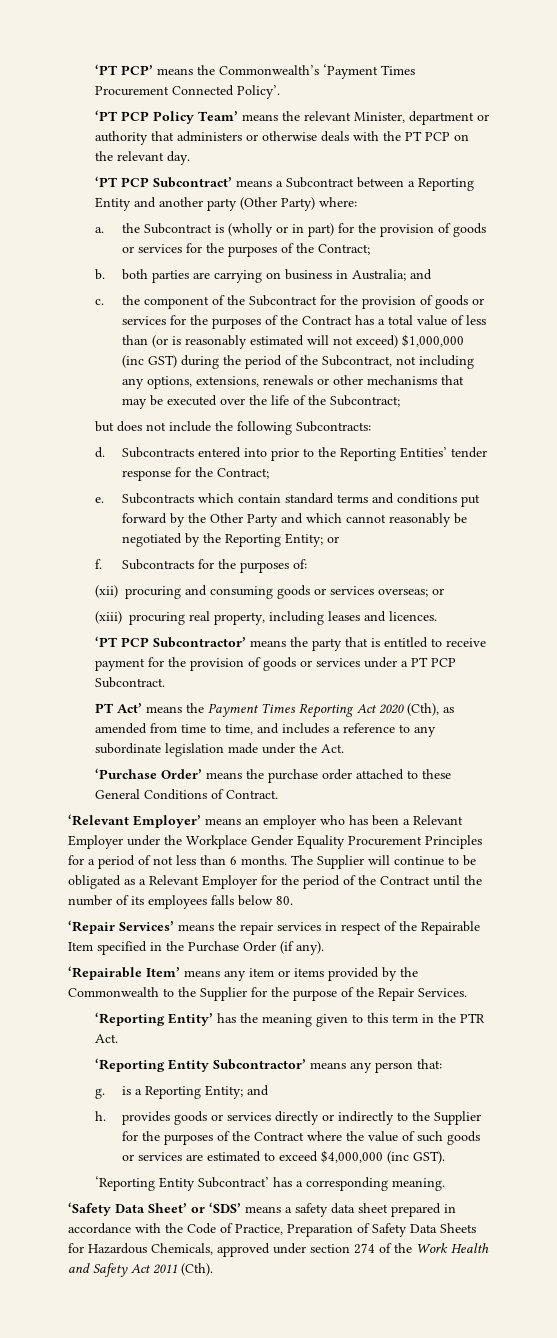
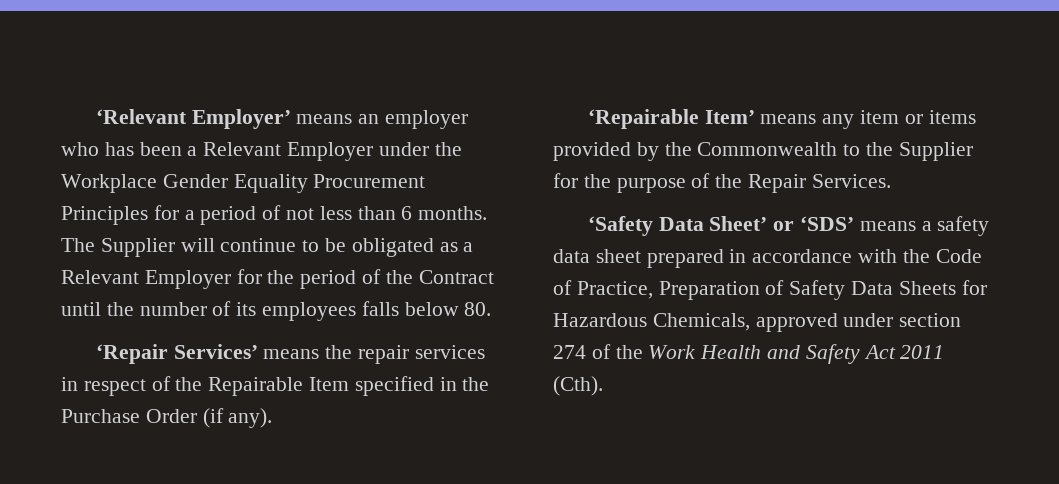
[94,64,415,79] [94,85,280,99] [94,110,489,125] [94,131,469,145] [94,151,190,165] [94,176,474,191] [94,197,357,211] [94,223,486,237] [121,243,370,257] [94,269,432,283] [94,295,484,309] [121,315,486,329] [121,334,464,349] [121,355,474,369] [121,375,464,389] [121,395,400,409] [94,421,371,435] [94,447,487,461] [121,467,269,481] [94,493,480,507] [121,513,467,527] [121,533,339,547] [94,559,307,573] [94,585,444,599] [94,611,437,625] [94,636,486,651] [94,657,456,671] [94,677,165,688] [94,703,454,718] [94,723,436,737] [94,743,344,757] [94,768,451,783] [94,789,278,800] ‘PT PCP’ means the Commonwealth’s ‘Payment Times Procurement Connected Policy’. // ‘PT PCP Policy Team’ means the relevant Minister, department or authority that administers or otherwise deals with the PT PCP on the relevant day. // ‘PT PCP Subcontract’ means a Subcontract between a Reporting Entity and another party (Other Party) where: // a. the Subcontract is (wholly or in part) for the provision of goods or services for the purposes of the Contract; // b. both parties are carrying on business in Australia; and // c. the component of the Subcontract for the provision of goods or services for the purposes of the Contract has a total value of less than (or is reasonably estimated will not exceed) $1,000,000 (inc GST) during the period of the Subcontract, not including any options, extensions, renewals or other mechanisms that may be executed over the life of the Subcontract; // but does not include the following Subcontracts: // d. Subcontracts entered into prior to the Reporting Entities’ tender response for the Contract; // e. Subcontracts which contain standard terms and conditions put forward by the Other Party and which cannot reasonably be negotiated by the Reporting Entity; or // f. Subcontracts for the purposes of: // (xii) procuring and consuming goods or services overseas; or // (xiii) procuring real property, including leases and licences. // ‘PT PCP Subcontractor’ means the party that is entitled to receive payment for the provision of goods or services under a PT PCP Subcontract. // PT Act’ means the Payment Times Reporting Act 2020 (Cth), as amended from time to time, and includes a reference to any subordinate legislation made under the Act. // ‘Purchase Order’ means the purchase order attached to these General Conditions of Contract. // -> (95, 116) none
[94,1012,485,1027] [94,1034,118,1043] [94,1058,442,1073] [94,1085,269,1099] [94,1111,481,1125] [121,1131,480,1145] [121,1150,445,1164] [94,1176,445,1191] // ‘Reporting Entity’ has the meaning given to this term in the PTR Act. // ‘Reporting Entity Subcontractor’ means any person that: // g. is a Reporting Entity; and // h. provides goods or services directly or indirectly to the Supplier for the purposes of the Contract where the value of such goods or services are estimated to exceed $4,000,000 (inc GST). // ‘Reporting Entity Subcontract’ has a corresponding meaning. -> (891, 181) none

